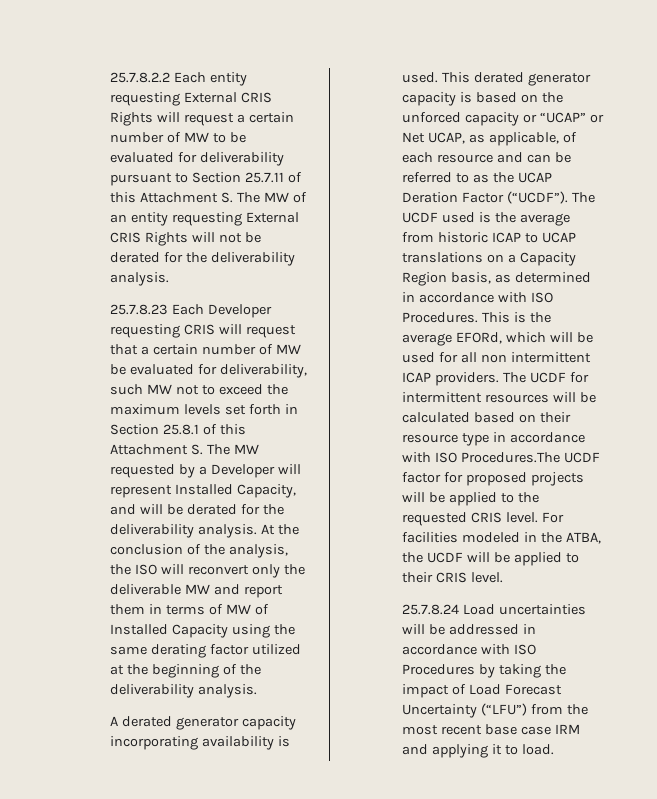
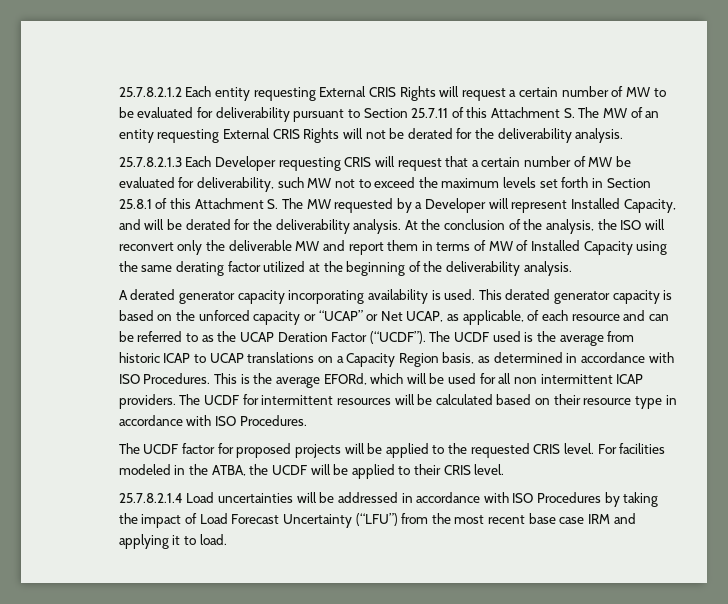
[109,72,170,83] 25.7.8.2.2 -> [118,87,182,97] 25.7.8.2.1.2
[109,304,168,315] 25.7.8.23 -> [118,157,182,167] 25.7.8.2.1.3
[460,452,560,463] Procedures.The -> [239,415,307,426] [118,443,140,454] Procedures. // The
[401,604,459,615] 25.7.8.24 -> [118,493,183,503] 25.7.8.2.1.4

